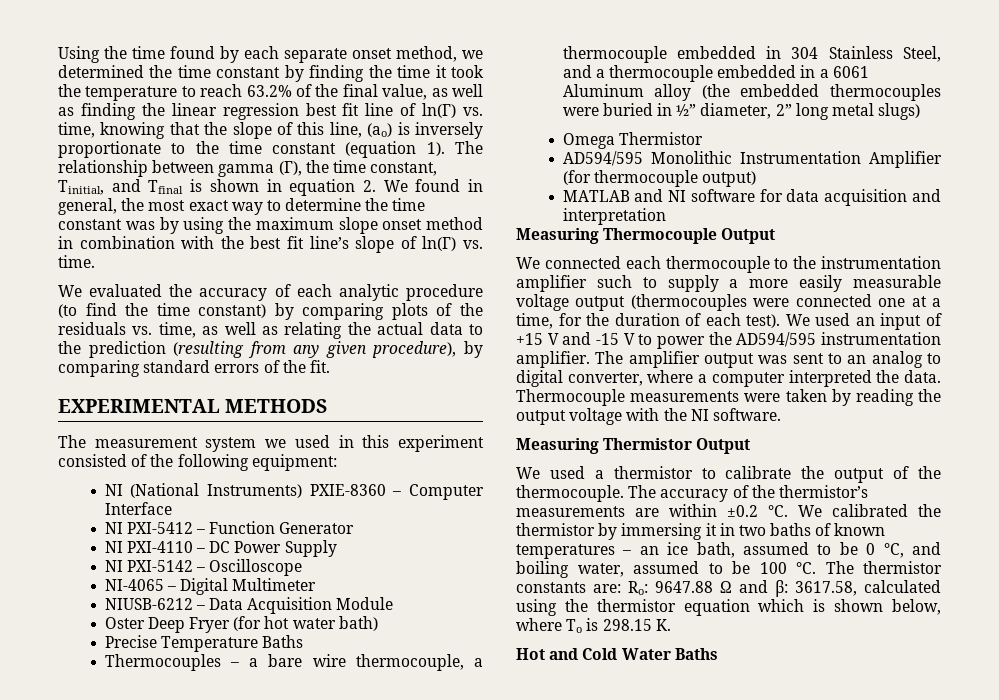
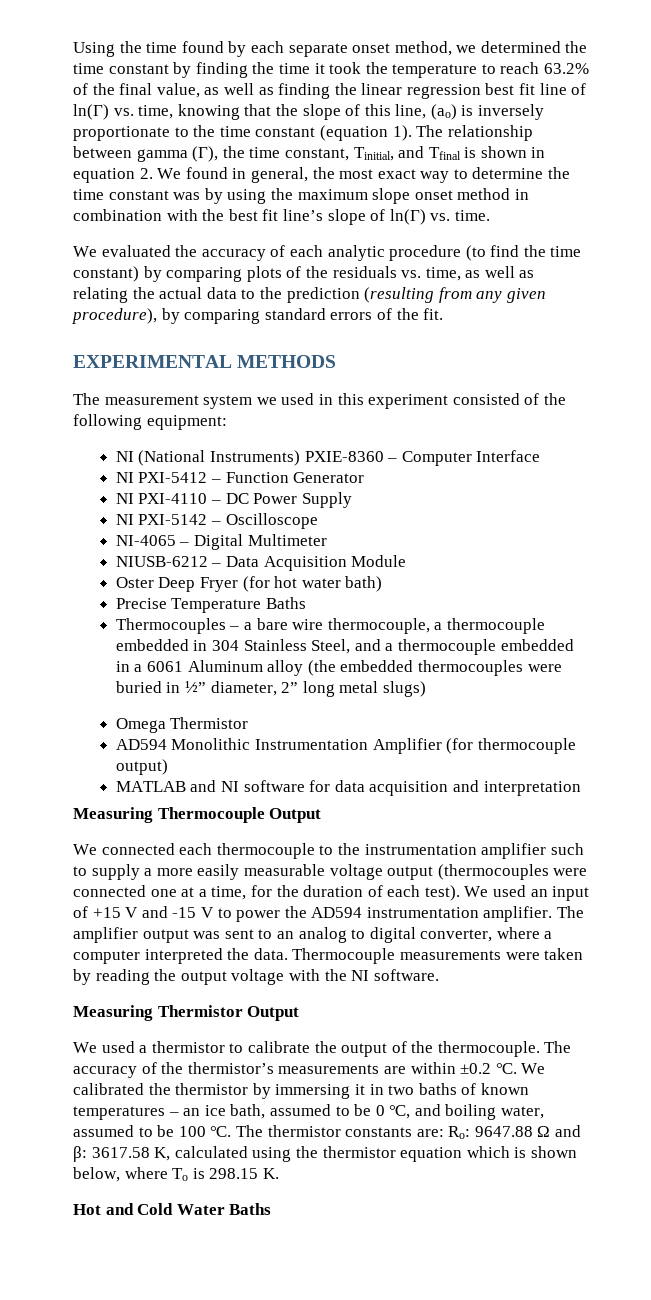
[562,151,643,166] AD594/595 -> [115,739,167,750] AD594
[736,332,817,347] AD594/595 -> [311,907,363,918] AD594
[795,581,857,596] 3617.58, -> [91,1147,171,1161] 3617.58 K,

